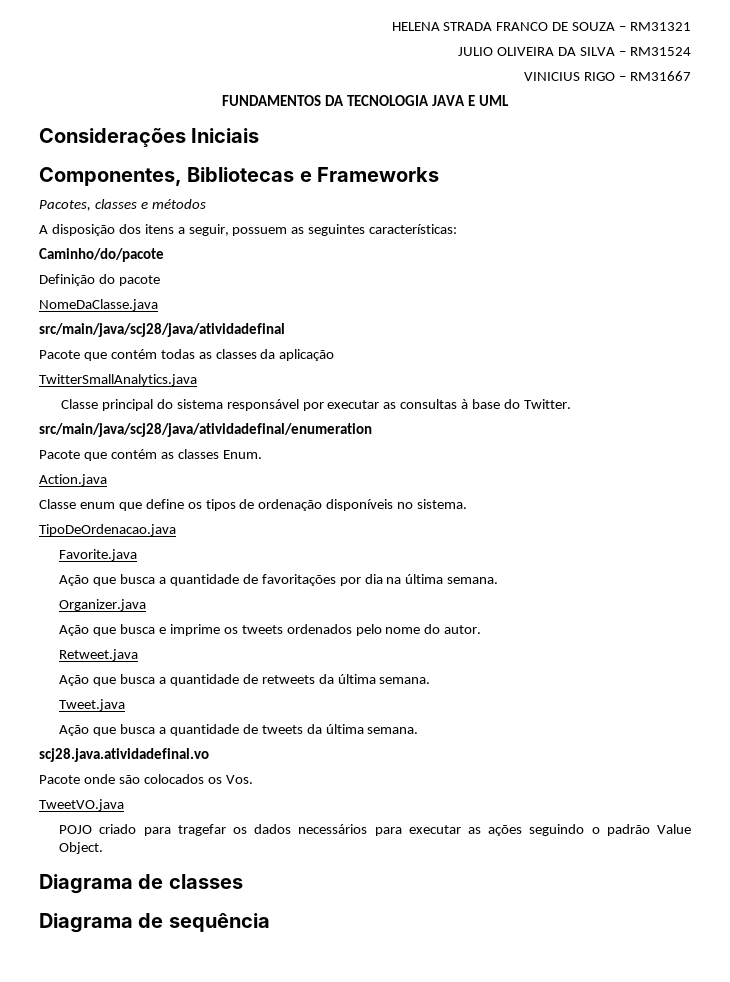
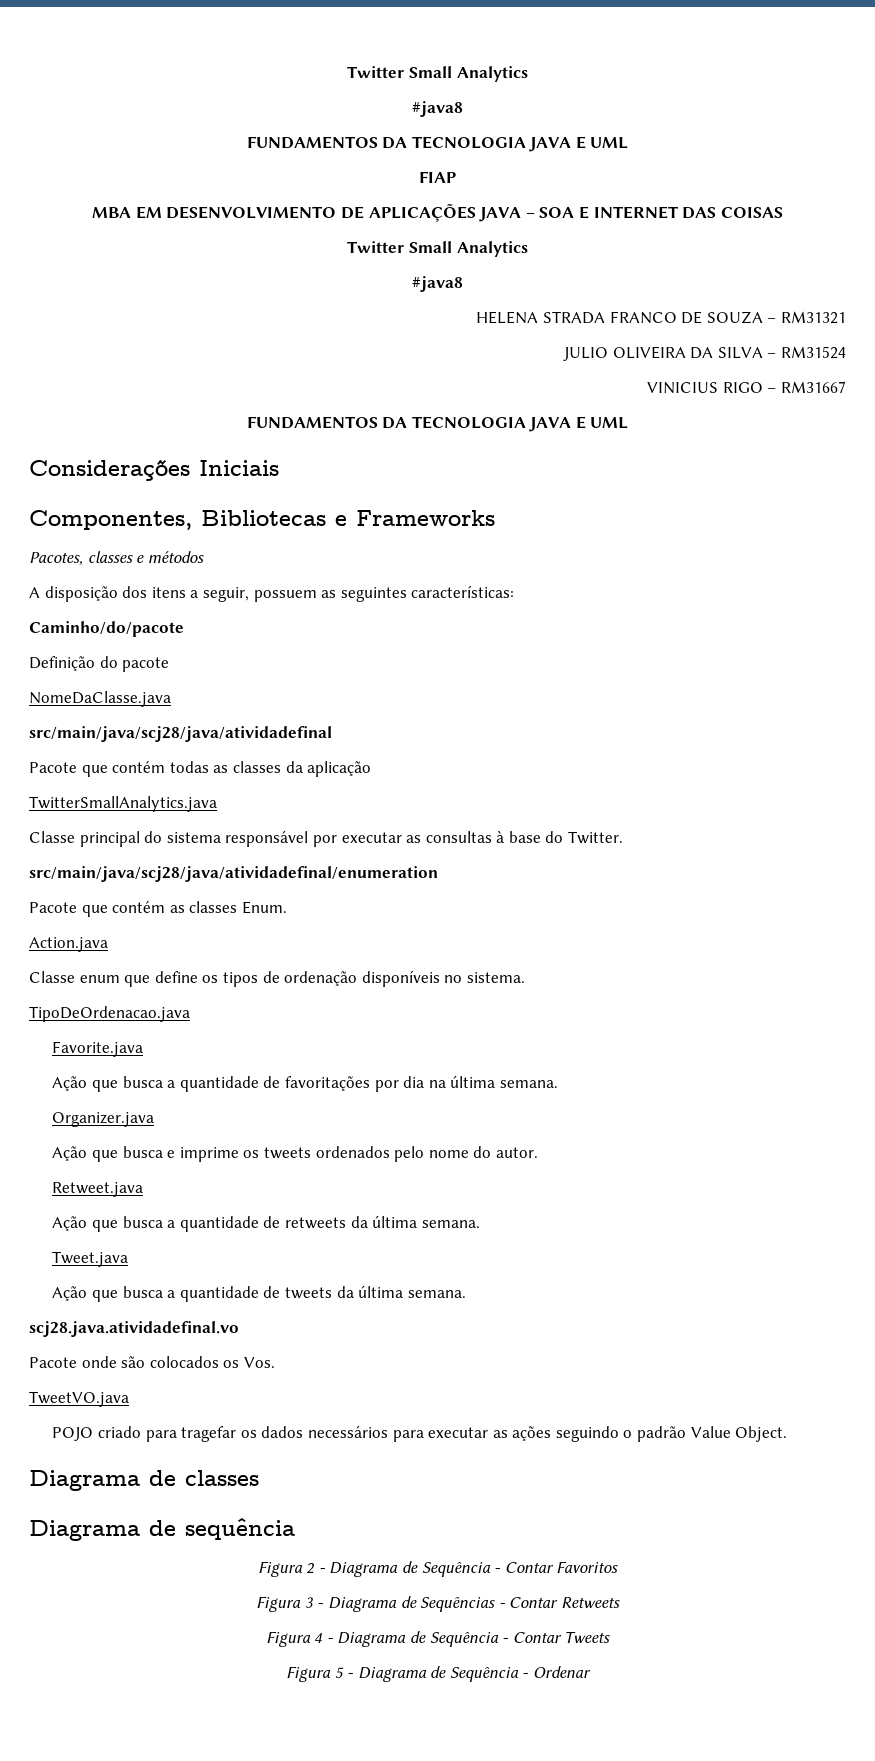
(391, 26) none -> [347,66,528,82] [412,101,463,117] [246,136,629,152] [419,171,456,183] [92,204,783,222] [347,241,528,257] [412,276,463,292] Twitter Small Analytics // #java8 // FUNDAMENTOS DA TECNOLOGIA JAVA E UML // FIAP // MBA EM DESENVOLVIMENTO DE APLICAÇÕES JAVA – SOA E INTERNET DAS COISAS // Twitter Small Analytics // #java8 //
(270, 922) none -> [257,1561,619,1577] [256,1596,620,1612] [265,1631,611,1647] [285,1666,592,1682] // Figura 2 - Diagrama de Sequência - Contar Favoritos // Figura 3 - Diagrama de Sequências - Contar Retweets // Figura 4 - Diagrama de Sequência - Contar Tweets // Figura 5 - Diagrama de Sequência - Ordenar

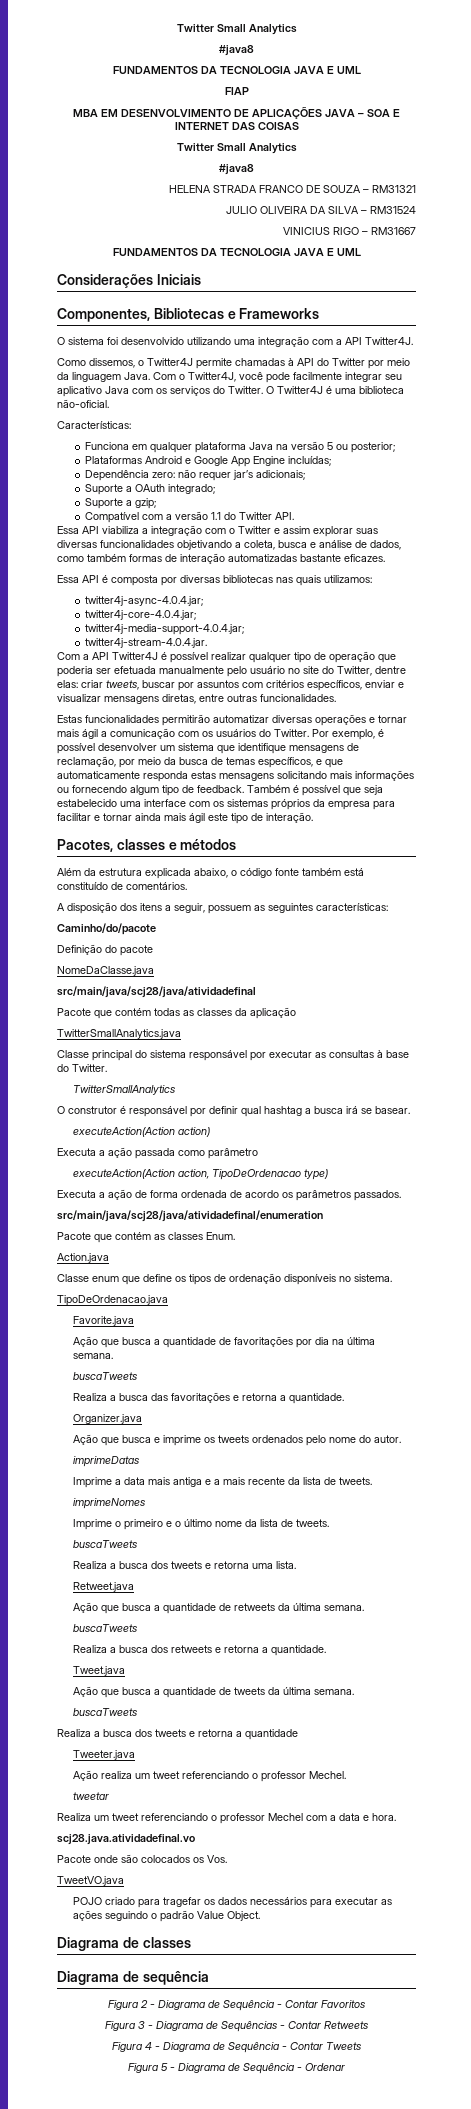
[29,551,204,565] Pacotes, classes e métodos -> [57,336,413,347] [57,358,410,369] [57,372,402,383] [57,386,404,397] [57,399,109,408] [57,421,131,429] [84,441,395,453] [84,456,331,467] [84,469,305,481] [84,484,215,495] [84,498,156,509] [84,511,294,523] [57,525,378,537] [57,540,401,550] [57,553,385,564] [57,575,372,586] [84,596,203,606] [84,610,196,620] [84,624,244,635] [84,638,207,648] [57,651,396,663] [57,666,406,677] [57,680,404,691] [57,694,336,704] [57,714,407,726] [57,728,384,740] [57,743,359,754] [57,756,343,768] [57,770,414,782] [57,785,383,796] [57,799,395,810] [57,812,313,824] [57,839,237,852] [57,868,364,879] [57,882,187,890] O sistema foi desenvolvido utilizando uma integração com a API Twitter4J. // Como dissemos, o Twitter4J permite chamadas à API do Twitter por meio da linguagem Java. Com o Twitter4J, você pode facilmente integrar seu aplicativo Java com os serviços do Twitter. O Twitter4J é uma biblioteca não-oficial. // Características: // Funciona em qualquer plataforma Java na versão 5 ou posterior; // Plataformas Android e Google App Engine incluídas; // Dependência zero: não requer jar’s adicionais; // Suporte a OAuth integrado; // Suporte a gzip; // Compatível com a versão 1.1 do Twitter API. // Essa API viabiliza a integração com o Twitter e assim explorar suas diversas funcionalidades objetivando a coleta, busca e análise de dados, como também formas de interação automatizadas bastante eficazes. // Essa API é composta por diversas bibliotecas nas quais utilizamos: // twitter4j-async-4.0.4.jar; // twitter4j-core-4.0.4.jar; // twitter4j-media-support-4.0.4.jar; // twitter4j-stream-4.0.4.jar. // Com a API Twitter4J é possível realizar qualquer tipo de operação que poderia ser efetuada manualmente pelo usuário no site do Twitter, dentre elas: criar tweets, buscar por assuntos com critérios específicos, enviar e visualizar mensagens diretas, entre outras funcionalidades. // Estas funcionalidades permitirão automatizar diversas operações e tornar mais ágil a comunicação com os usuários do Twitter. Por exemplo, é possível desenvolver um sistema que identifique mensagens de reclamação, por meio da busca de temas específicos, e que automaticamente responda estas mensagens solicitando mais informações ou fornecendo algum tipo de feedback. Também é possível que seja estabelecido uma interface com os sistemas próprios da empresa para facilitar e tornar ainda mais ágil este tipo de interação. // Pacotes, classes e métodos // Além da estrutura explicada abaixo, o código fonte também está constituído de comentários.
(624, 837) none -> [72,1085,175,1095] [57,1106,410,1117] [72,1127,210,1137] [57,1147,258,1159] [72,1169,328,1180] [57,1189,401,1201] // TwitterSmallAnalytics // O construtor é responsável por definir qual hashtag a busca irá se basear. // executeAction(Action action) // Executa a ação passada como parâmetro // executeAction(Action action, TipoDeOrdenacao type) // Executa a ação de forma ordenada de acordo os parâmetros passados.
(558, 1084) none -> [72,1372,137,1380] [72,1392,344,1404] // buscaTweets // Realiza a busca das favoritações e retorna a quantidade.
(538, 1152) none -> [72,1456,139,1467] [72,1477,372,1488] [72,1498,145,1509] [72,1519,329,1530] [72,1540,137,1548] [72,1561,296,1569] // imprimeDatas // Imprime a data mais antiga e a mais recente da lista de tweets. // imprimeNomes // Imprime o primeiro e o último nome da lista de tweets. // buscaTweets // Realiza a busca dos tweets e retorna uma lista.
(480, 1224) none -> [72,1624,137,1632] [72,1645,326,1656] // buscaTweets // Realiza a busca dos retweets e retorna a quantidade.
(466, 1294) none -> [72,1708,137,1716] [57,1729,298,1740] [72,1750,135,1760] [72,1770,346,1782] [72,1792,109,1800] [57,1813,396,1824] // buscaTweets // Realiza a busca dos tweets e retorna a quantidade // Tweeter.java // Ação realiza um tweet referenciando o professor Mechel. // tweetar // Realiza um tweet referenciando o professor Mechel com a data e hora.

